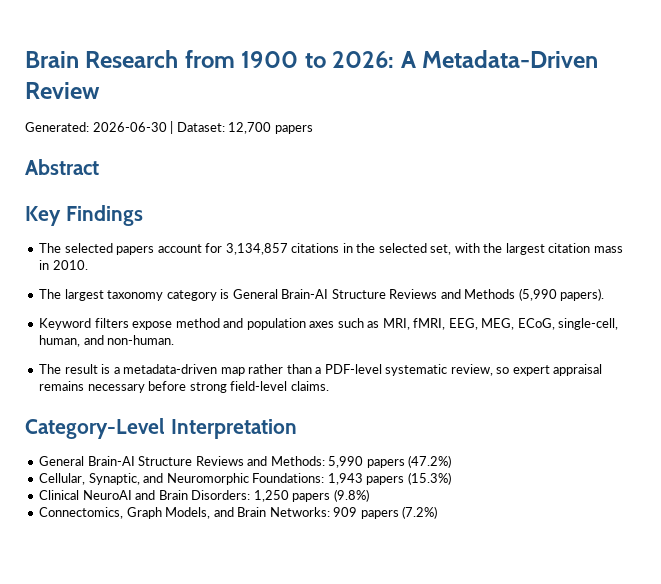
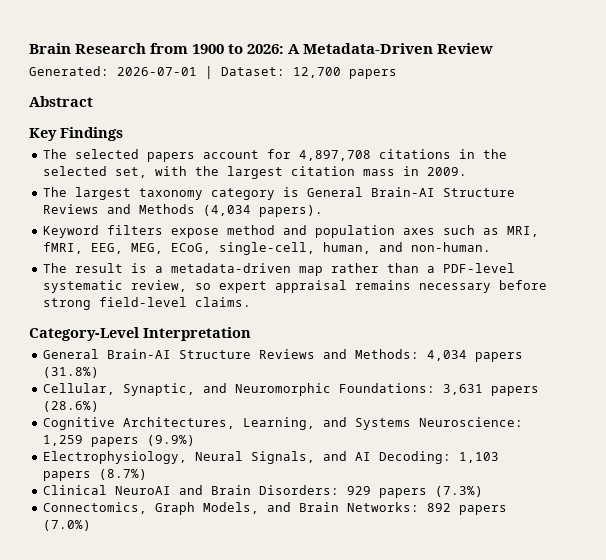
[92,122,167,132] 2026-06-30 -> [117,67,197,76] 2026-07-01
[225,243,288,255] 3,134,857 -> [298,150,371,161] 4,897,708
[52,260,88,270] 2010. -> [426,167,467,176] 2009.
[518,288,557,301] (5,990 -> [202,205,251,216] (4,034
[328,455,452,468] 5,990 papers (47.2%) -> [426,350,523,362] [42,367,99,378] 4,034 papers (31.8%)
[327,472,451,485] 1,943 papers (15.3%) -> [442,384,539,396] [42,401,99,412] [42,417,523,430] [42,435,195,447] [42,451,499,464] [42,469,147,481] 3,631 papers (28.6%) // Cognitive Architectures, Learning, and Systems Neuroscience: 1,259 papers (9.9%) // Electrophysiology, Neural Signals, and AI Decoding: 1,103 papers (8.7%)
[253,489,369,502] 1,250 papers (9.8%) -> [346,486,483,498] 929 papers (7.3%)
[333,506,438,519] 909 papers (7.2%) -> [426,503,507,515] [42,520,91,531] 892 papers (7.0%)

